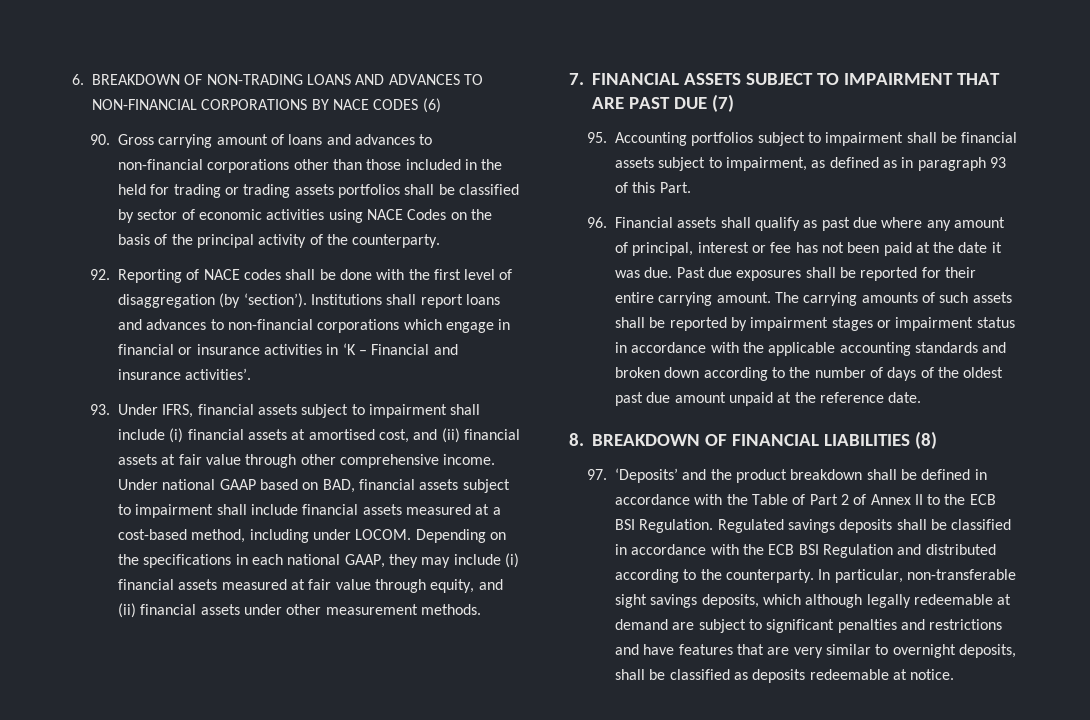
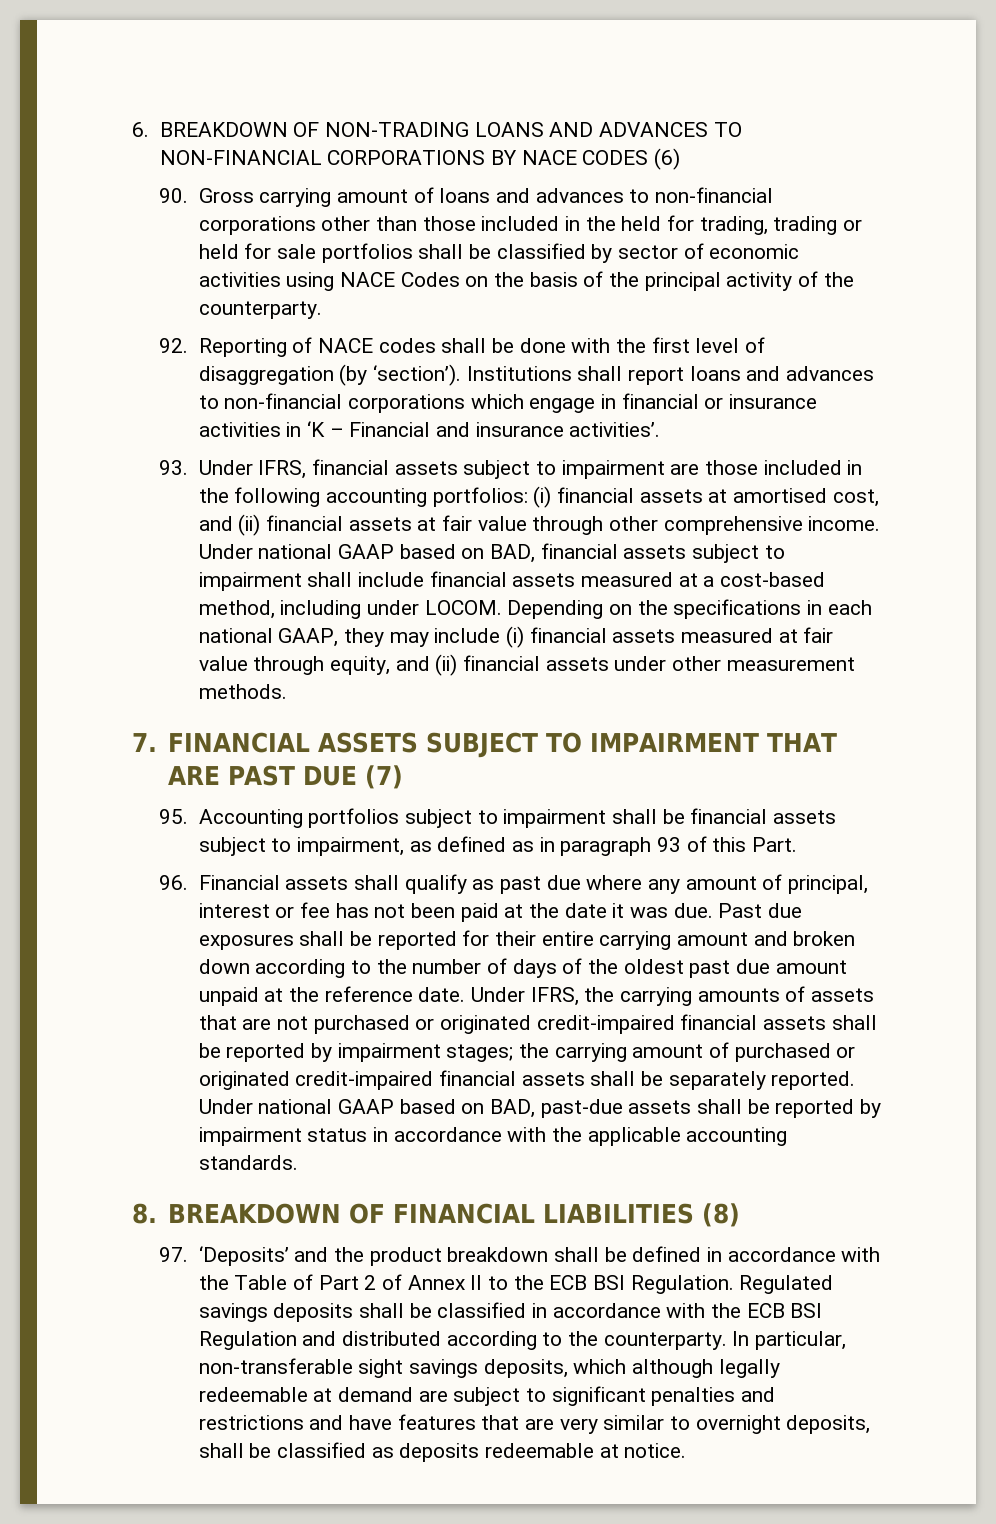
(170, 189) none -> [699,216,768,235] trading,
[243,184,334,198] trading assets -> [198,243,316,259] held for sale
[450,404,481,415] [117,429,165,440] shall include -> [670,460,863,475] [198,487,528,507] are those included in the following accounting portfolios:
[716,292,1012,306] [614,317,1015,331] [614,342,978,356] amount. The carrying amounts of such assets shall be reported by impairment stages or impairment status in accordance with the applicable accounting standards -> [676,932,748,946] amount
(922, 397) none -> [470,986,874,1006] [198,1014,877,1034] [198,1042,856,1062] [198,1070,856,1090] [198,1099,881,1118] [198,1127,788,1146] [198,1155,298,1170] Under IFRS, the carrying amounts of assets that are not purchased or originated credit-impaired financial assets shall be reported by impairment stages; the carrying amount of purchased or originated credit-impaired financial assets shall be separately reported. Under national GAAP based on BAD, past-due assets shall be reported by impairment status in accordance with the applicable accounting standards.

